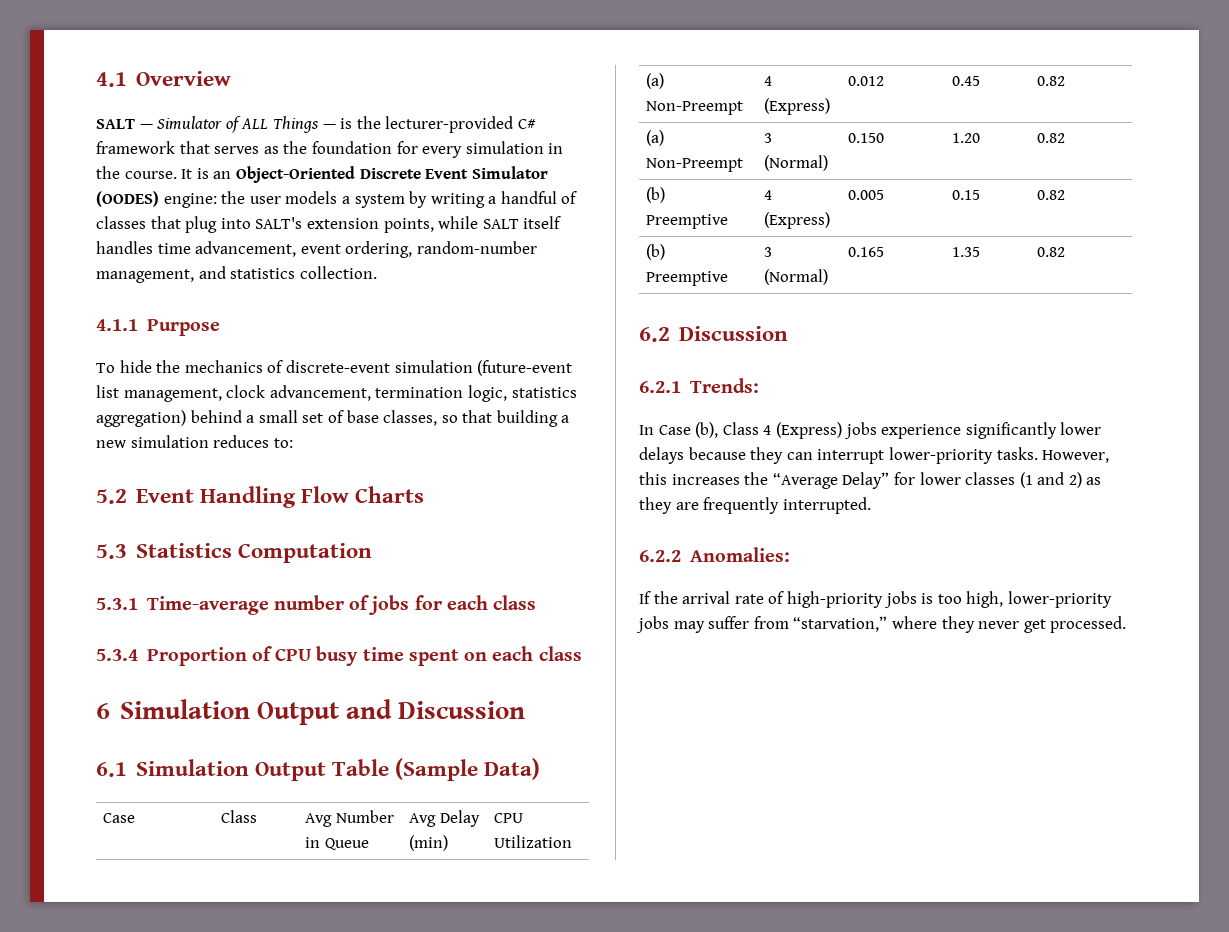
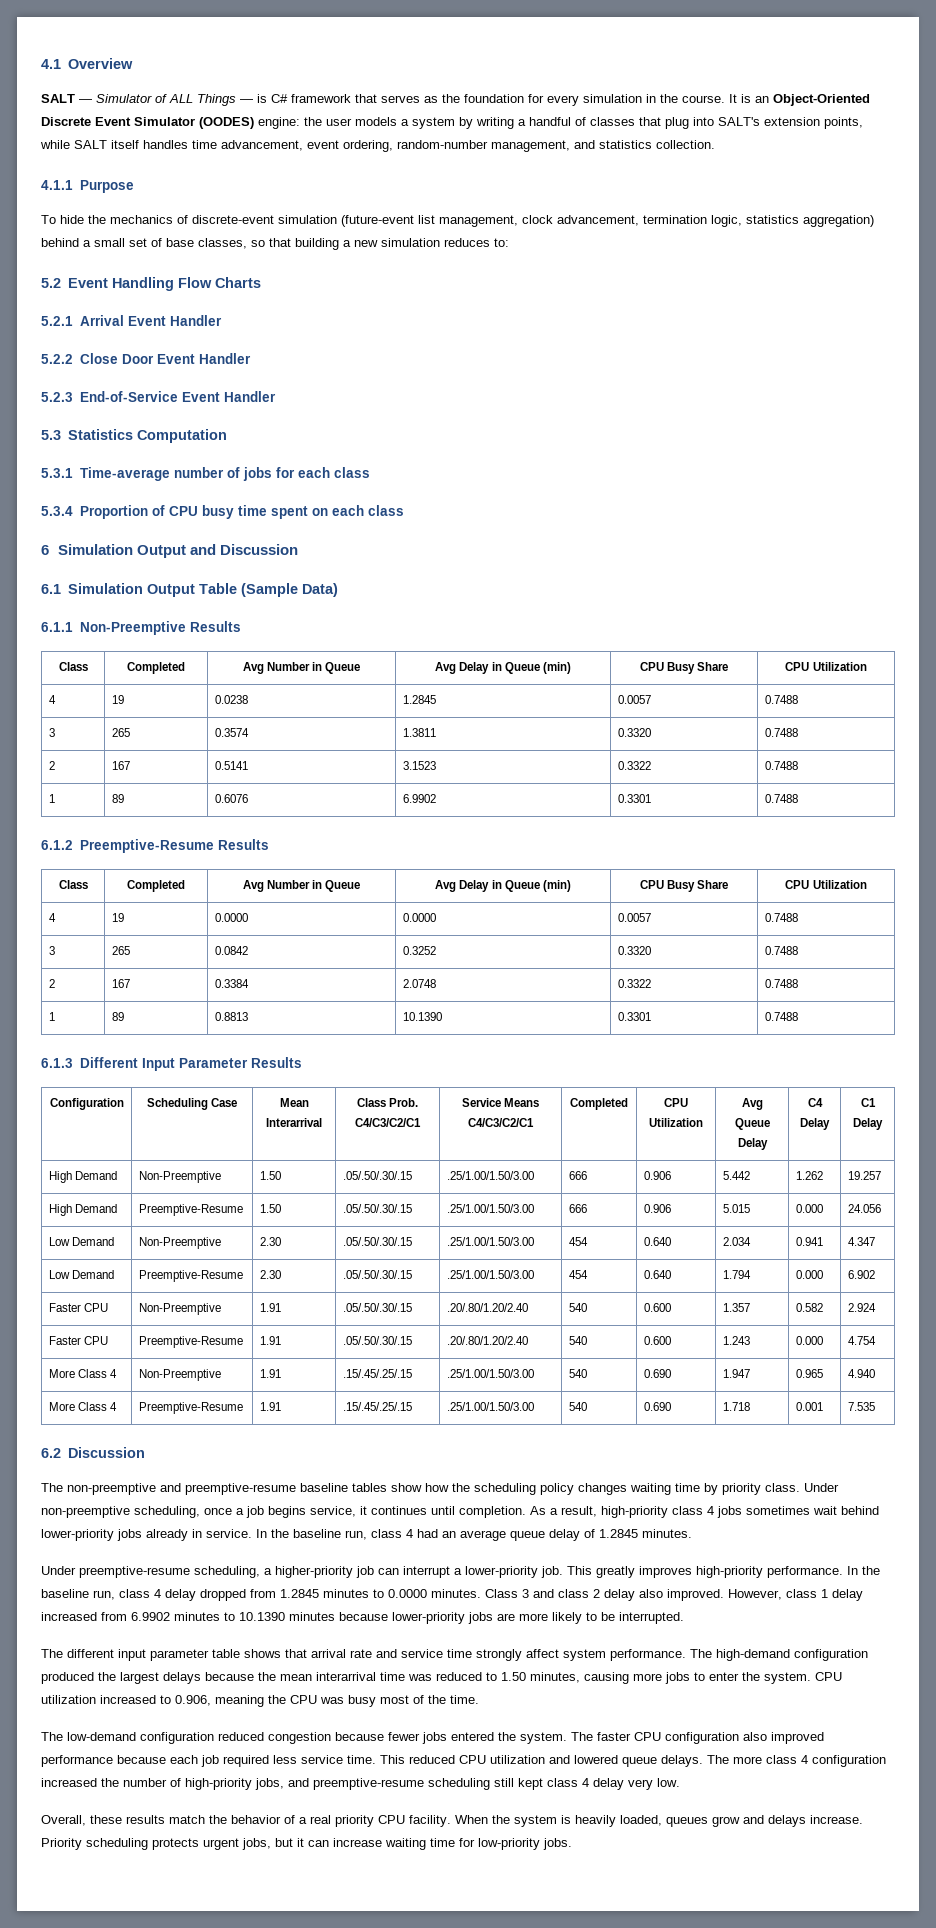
[356,116,514,133] the lecturer-provided -> (267, 98) none
(425, 494) none -> [41,315,222,326] [41,353,251,364] [41,391,276,402] // 5.2.1 Arrival Event Handler // 5.2.2 Close Door Event Handler // 5.2.3 End-of-Service Event Handler
[103,813,136,823] [221,810,258,823] [305,810,394,827] [305,837,369,850] [409,810,480,827] [409,835,449,851] [494,813,524,823] [494,835,573,848] [646,73,665,89] [646,101,744,115] [764,76,773,86] [764,98,831,115] [848,76,885,86] [952,76,981,86] [1037,76,1066,86] [646,130,665,146] [646,158,744,172] [764,133,773,143] [764,155,829,171] [848,133,885,143] [952,133,981,143] [1037,133,1066,143] [646,187,666,203] [646,214,729,229] [764,190,773,200] [764,212,831,229] [848,190,885,200] [952,190,981,200] [1037,190,1066,200] [646,244,666,260] [646,271,729,286] [764,247,773,257] [764,269,829,285] [848,247,885,257] [952,247,981,257] [1037,247,1066,257] [639,326,788,342] [639,378,759,393] [639,422,1102,439] [639,447,1110,464] [639,472,1102,489] [639,497,871,514] [639,547,790,562] [639,591,1112,608] [636,616,1127,633] // Case | Class | Avg Number in Queue | Avg Delay (min) | CPU Utilization // (a) Non-Preempt | 4 (Express) | 0.012 | 0.45 | 0.82 // (a) Non-Preempt | 3 (Normal) | 0.150 | 1.20 | 0.82 // (b) Preemptive | 4 (Express) | 0.005 | 0.15 | 0.82 // (b) Preemptive | 3 (Normal) | 0.165 | 1.35 | 0.82 // 6.2 Discussion // 6.2.1 Trends: // In Case (b), Class 4 (Express) jobs experience significantly lower delays because they can interrupt lower-priority tasks. However, this increases the “Average Delay” for lower classes (1 and 2) as they are frequently interrupted. // 6.2.2 Anomalies: // If the arrival rate of high-priority jobs is too high, lower-priority jobs may suffer from “starvation,” where they never get processed. -> [41,621,241,635] [58,662,88,671] [127,662,185,674] [242,662,361,674] [435,662,571,674] [639,662,729,674] [785,662,867,671] [48,695,56,704] [111,695,124,704] [214,695,248,704] [402,695,436,704] [617,695,651,704] [764,695,798,704] [48,728,55,737] [111,728,130,737] [214,728,249,737] [402,728,436,737] [617,728,651,737] [764,728,798,737] [48,761,55,770] [111,761,130,770] [214,761,248,770] [402,761,436,770] [617,761,651,770] [764,761,798,770] [48,794,55,803] [111,794,124,803] [214,794,248,803] [402,794,436,803] [617,794,651,803] [764,794,798,803] [41,839,269,853] [58,880,88,889] [127,880,185,892] [242,880,361,892] [435,880,571,892] [639,880,729,892] [785,880,867,889] [48,913,56,922] [111,913,124,922] [214,913,248,922] [402,913,436,922] [617,913,651,922] [764,913,798,922] [48,946,55,955] [111,946,130,955] [214,946,248,955] [402,946,436,955] [617,946,651,955] [764,946,798,955] [48,979,55,988] [111,979,130,988] [214,979,249,988] [402,979,436,988] [617,979,651,988] [764,979,798,988] [48,1012,55,1021] [111,1012,124,1021] [214,1012,248,1021] [402,1012,442,1021] [617,1012,651,1021] [764,1012,798,1021] [41,1057,302,1071] [49,1098,124,1110] [146,1098,238,1110] [279,1098,309,1107] [266,1118,322,1127] [356,1098,419,1107] [355,1118,421,1127] [461,1098,540,1107] [468,1118,534,1127] [570,1098,628,1110] [664,1098,688,1107] [649,1118,703,1127] [741,1098,763,1110] [734,1118,770,1130] [737,1138,768,1150] [807,1098,823,1107] [800,1118,830,1130] [860,1098,876,1107] [853,1118,883,1130] [48,1171,117,1183] [138,1171,221,1183] [259,1171,281,1180] [342,1171,412,1180] [446,1171,534,1180] [568,1171,587,1180] [643,1171,671,1180] [722,1171,750,1180] [795,1171,823,1180] [847,1171,881,1180] [48,1204,117,1216] [138,1204,243,1216] [259,1204,281,1213] [342,1204,412,1213] [446,1204,534,1213] [568,1204,587,1213] [643,1204,671,1213] [722,1204,750,1213] [795,1204,823,1213] [847,1204,881,1213] [48,1237,114,1246] [138,1237,221,1249] [259,1237,281,1246] [342,1237,412,1246] [446,1237,534,1246] [568,1237,588,1246] [643,1237,671,1246] [722,1237,751,1246] [795,1237,823,1246] [847,1237,875,1246] [48,1270,114,1279] [138,1270,243,1282] [259,1270,281,1279] [342,1270,412,1279] [446,1270,534,1279] [568,1270,588,1279] [643,1270,671,1279] [722,1270,751,1279] [795,1270,823,1279] [847,1270,875,1279] [48,1303,108,1312] [138,1303,221,1315] [259,1303,281,1312] [342,1303,412,1312] [446,1303,528,1312] [568,1303,587,1312] [643,1303,671,1312] [722,1303,750,1312] [795,1303,823,1312] [847,1303,876,1312] [48,1336,108,1345] [138,1336,243,1348] [259,1336,281,1345] [342,1336,412,1345] [446,1336,528,1345] [568,1336,587,1345] [643,1336,671,1345] [722,1336,750,1345] [795,1336,823,1345] [847,1336,876,1345] [48,1369,118,1378] [138,1369,221,1381] [259,1369,281,1378] [342,1369,412,1378] [446,1369,534,1378] [568,1369,587,1378] [643,1369,671,1378] [722,1369,750,1378] [795,1369,823,1378] [847,1369,875,1378] [48,1402,118,1411] [138,1402,243,1414] [259,1402,281,1411] [342,1402,412,1411] [446,1402,534,1411] [568,1402,587,1411] [643,1402,671,1411] [722,1402,750,1411] [795,1402,823,1411] [847,1402,875,1411] [41,1447,145,1458] [41,1483,839,1495] [41,1506,879,1518] [41,1529,692,1541] [41,1566,880,1578] [41,1589,863,1601] [41,1612,684,1624] [41,1649,868,1661] [41,1672,842,1684] [41,1695,479,1707] [41,1732,824,1744] [41,1755,886,1767] [41,1778,680,1790] [41,1815,863,1827] [41,1838,572,1850] // 6.1.1 Non-Preemptive Results // Class | Completed | Avg Number in Queue | Avg Delay in Queue (min) | CPU Busy Share | CPU Utilization // 4 | 19 | 0.0238 | 1.2845 | 0.0057 | 0.7488 // 3 | 265 | 0.3574 | 1.3811 | 0.3320 | 0.7488 // 2 | 167 | 0.5141 | 3.1523 | 0.3322 | 0.7488 // 1 | 89 | 0.6076 | 6.9902 | 0.3301 | 0.7488 // 6.1.2 Preemptive-Resume Results // Class | Completed | Avg Number in Queue | Avg Delay in Queue (min) | CPU Busy Share | CPU Utilization // 4 | 19 | 0.0000 | 0.0000 | 0.0057 | 0.7488 // 3 | 265 | 0.0842 | 0.3252 | 0.3320 | 0.7488 // 2 | 167 | 0.3384 | 2.0748 | 0.3322 | 0.7488 // 1 | 89 | 0.8813 | 10.1390 | 0.3301 | 0.7488 // 6.1.3 Different Input Parameter Results // Configuration | Scheduling Case | Mean Interarrival | Class Prob. C4/C3/C2/C1 | Service Means C4/C3/C2/C1 | Completed | CPU Utilization | Avg Queue Delay | C4 Delay | C1 Delay // High Demand | Non-Preemptive | 1.50 | .05/.50/.30/.15 | .25/1.00/1.50/3.00 | 666 | 0.906 | 5.442 | 1.262 | 19.257 // High Demand | Preemptive-Resume | 1.50 | .05/.50/.30/.15 | .25/1.00/1.50/3.00 | 666 | 0.906 | 5.015 | 0.000 | 24.056 // Low Demand | Non-Preemptive | 2.30 | .05/.50/.30/.15 | .25/1.00/1.50/3.00 | 454 | 0.640 | 2.034 | 0.941 | 4.347 // Low Demand | Preemptive-Resume | 2.30 | .05/.50/.30/.15 | .25/1.00/1.50/3.00 | 454 | 0.640 | 1.794 | 0.000 | 6.902 // Faster CPU | Non-Preemptive | 1.91 | .05/.50/.30/.15 | .20/.80/1.20/2.40 | 540 | 0.600 | 1.357 | 0.582 | 2.924 // Faster CPU | Preemptive-Resume | 1.91 | .05/.50/.30/.15 | .20/.80/1.20/2.40 | 540 | 0.600 | 1.243 | 0.000 | 4.754 // More Class 4 | Non-Preemptive | 1.91 | .15/.45/.25/.15 | .25/1.00/1.50/3.00 | 540 | 0.690 | 1.947 | 0.965 | 4.940 // More Class 4 | Preemptive-Resume | 1.91 | .15/.45/.25/.15 | .25/1.00/1.50/3.00 | 540 | 0.690 | 1.718 | 0.001 | 7.535 // 6.2 Discussion // The non-preemptive and preemptive-resume baseline tables show how the scheduling policy changes waiting time by priority class. Under non-preemptive scheduling, once a job begins service, it continues until completion. As a result, high-priority class 4 jobs sometimes wait behind lower-priority jobs already in service. In the baseline run, class 4 had an average queue delay of 1.2845 minutes. // Under preemptive-resume scheduling, a higher-priority job can interrupt a lower-priority job. This greatly improves high-priority performance. In the baseline run, class 4 delay dropped from 1.2845 minutes to 0.0000 minutes. Class 3 and class 2 delay also improved. However, class 1 delay increased from 6.9902 minutes to 10.1390 minutes because lower-priority jobs are more likely to be interrupted. // The different input parameter table shows that arrival rate and service time strongly affect system performance. The high-demand configuration produced the largest delays because the mean interarrival time was reduced to 1.50 minutes, causing more jobs to enter the system. CPU utilization increased to 0.906, meaning the CPU was busy most of the time. // The low-demand configuration reduced congestion because fewer jobs entered the system. The faster CPU configuration also improved performance because each job required less service time. This reduced CPU utilization and lowered queue delays. The more class 4 configuration increased the number of high-priority jobs, and preemptive-resume scheduling still kept class 4 delay very low. // Overall, these results match the behavior of a real priority CPU facility. When the system is heavily loaded, queues grow and delays increase. Priority scheduling protects urgent jobs, but it can increase waiting time for low-priority jobs.

